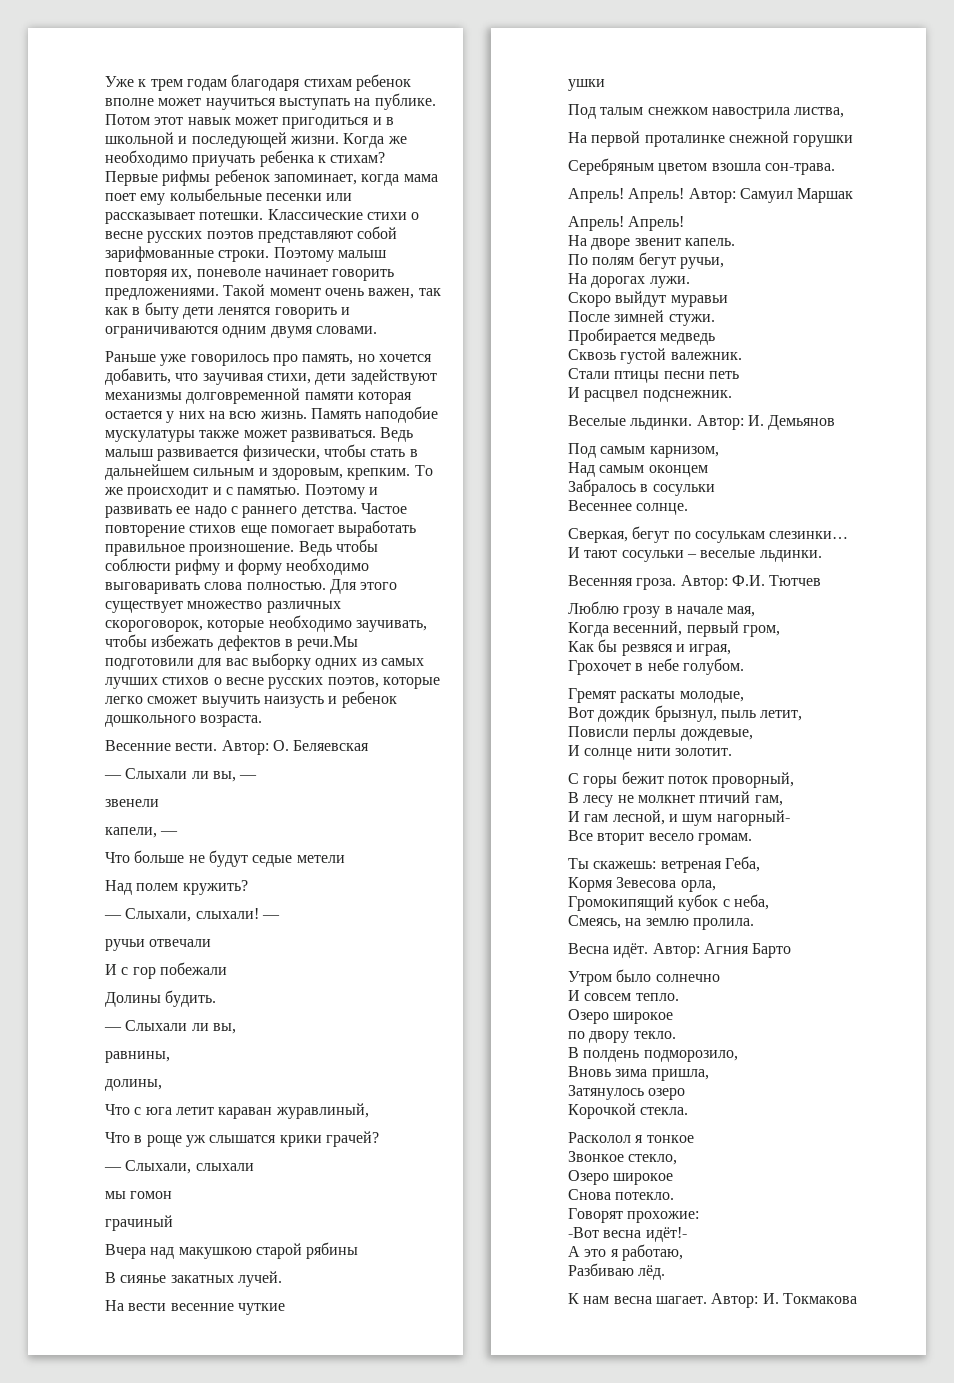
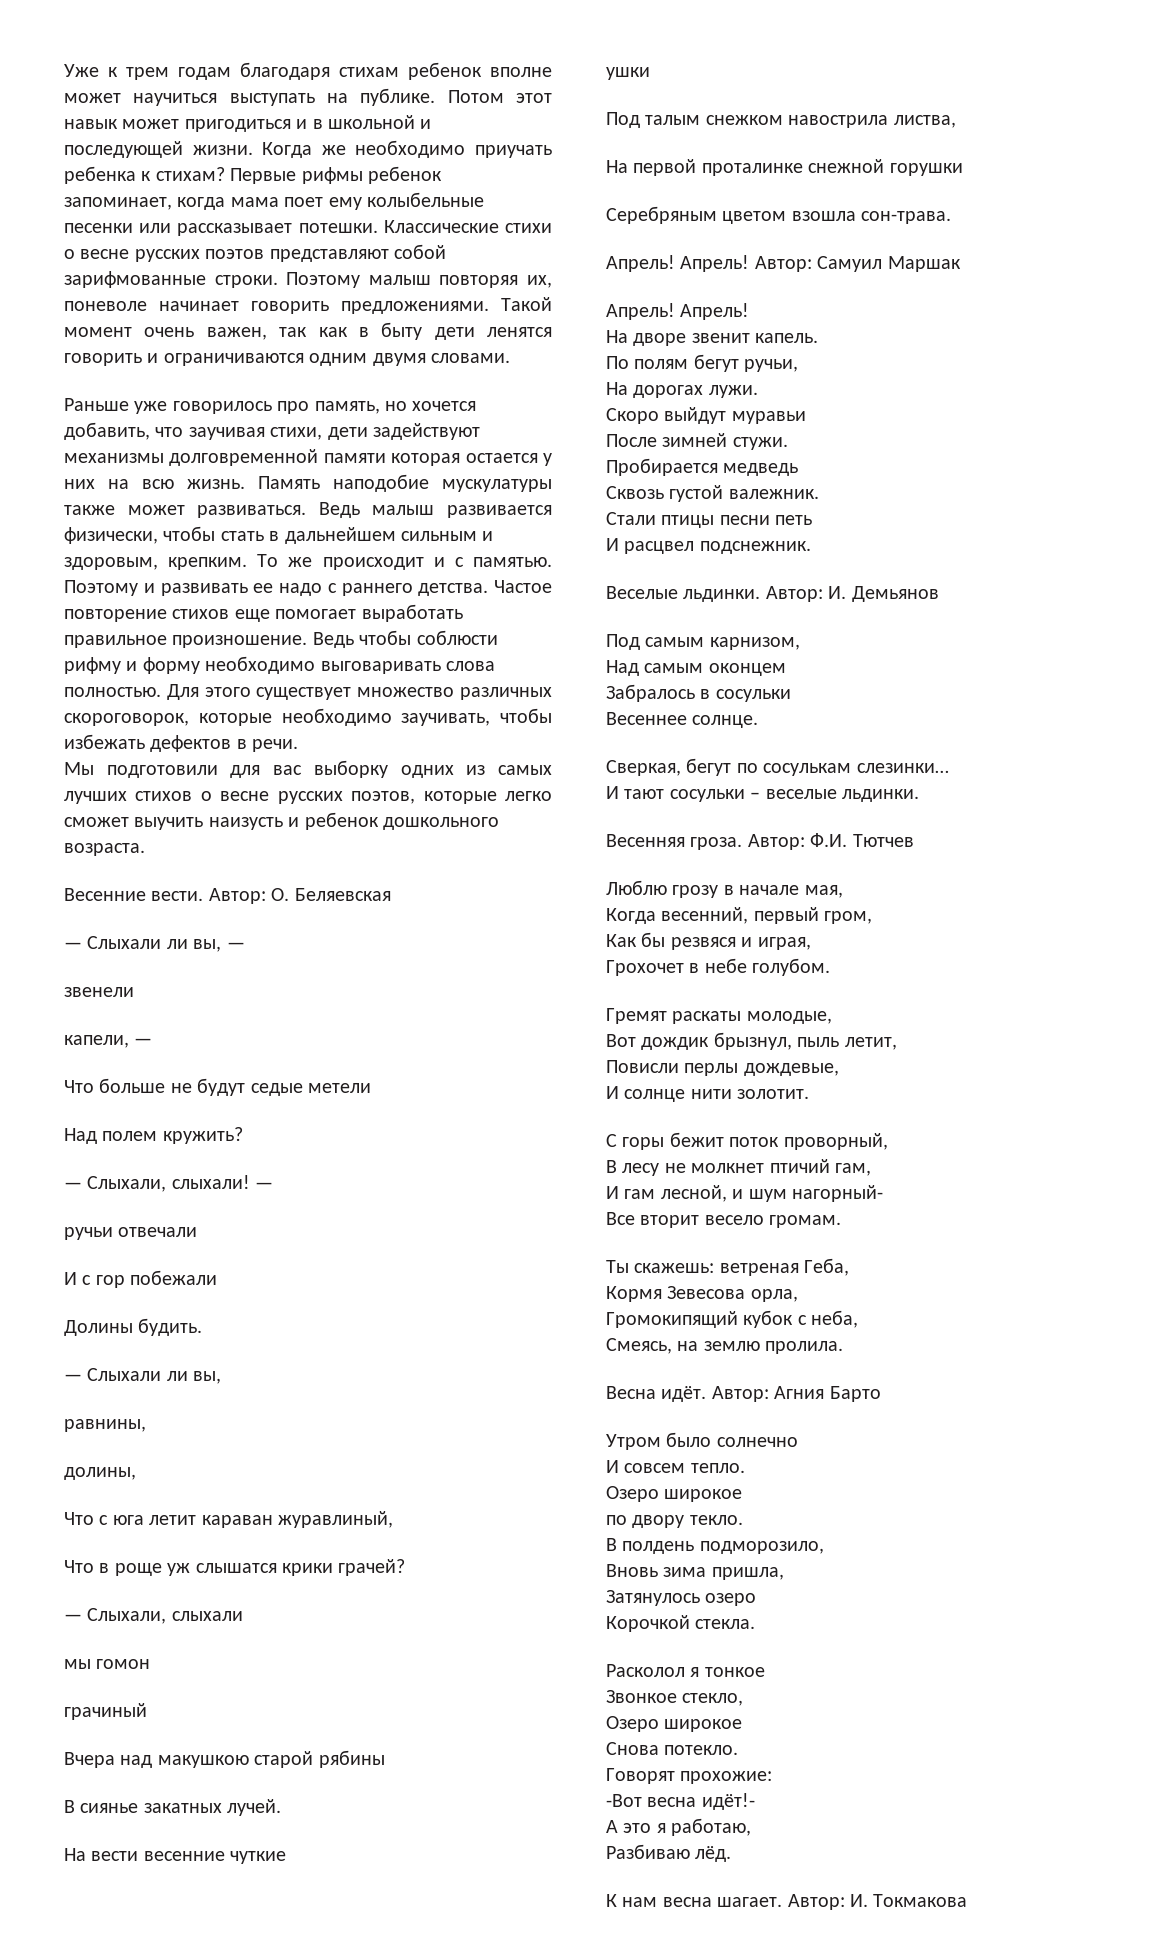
[297,636,359,651] речи.Мы -> [252,739,299,752] [64,762,94,775] речи. // Мы

